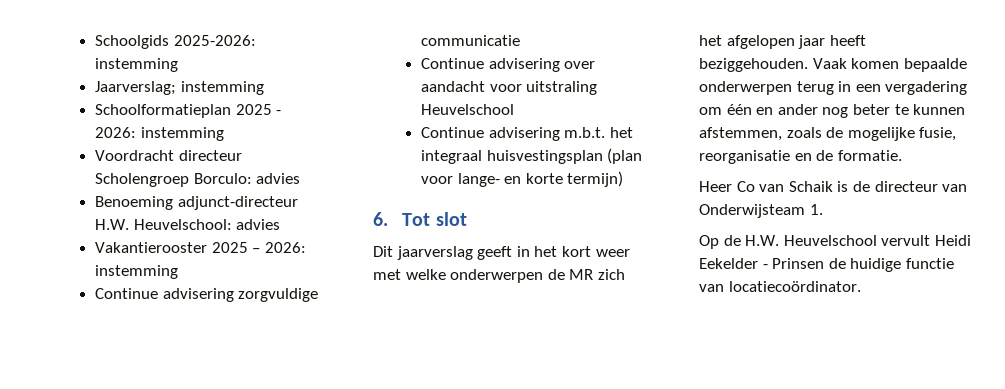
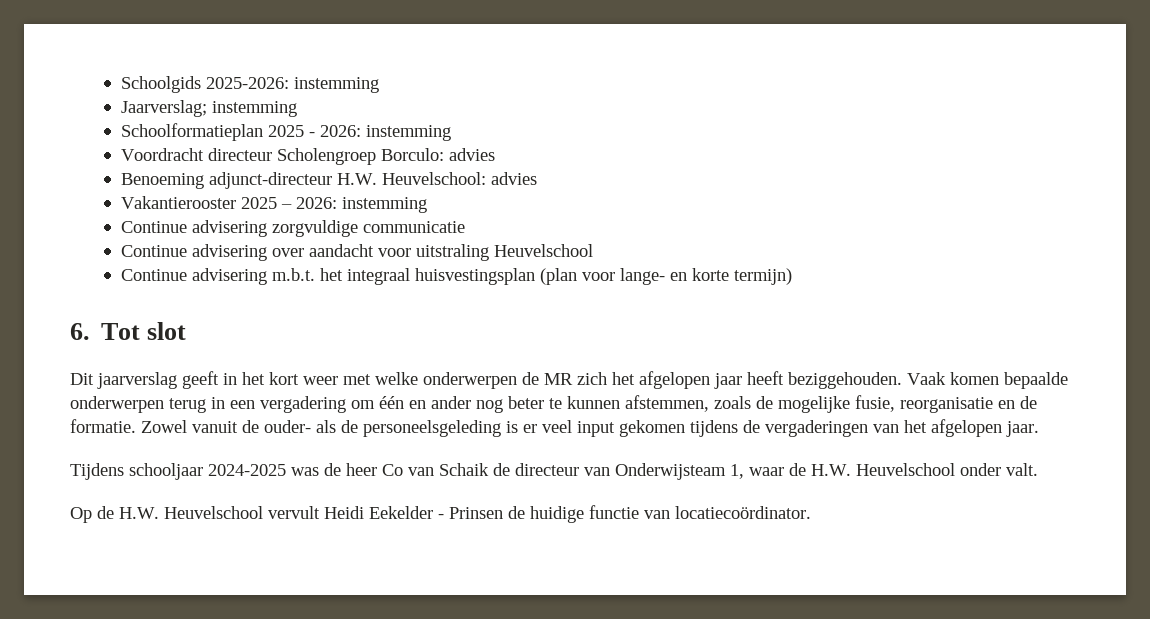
[699,181,732,192] // Heer -> [141,419,1039,437] [70,463,377,480] Zowel vanuit de ouder- als de personeelsgeleding is er veel input gekomen tijdens de vergaderingen van het afgelopen jaar. // Tijdens schooljaar 2024-2025 was de heer
[837,181,849,192] is -> (489, 469) none
[809,204,823,215] 1. -> [730,463,1038,479] 1, waar de H.W. Heuvelschool onder valt.

